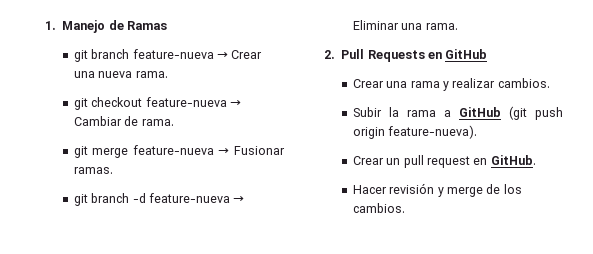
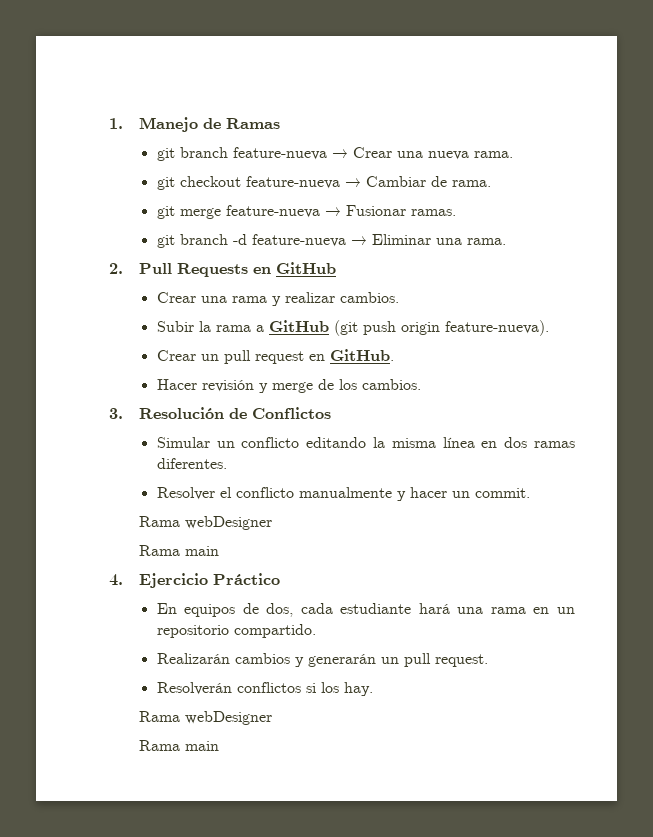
(405, 208) none -> [108,407,332,419] [156,437,575,448] [156,458,227,469] [156,487,530,501] [139,516,273,530] [139,545,220,556] [108,573,281,588] [156,603,576,617] [156,624,316,638] [156,653,488,667] [156,682,373,696] [139,711,273,725] [139,740,220,751] // 3. Resolución de Conflictos // Simular un conflicto editando la misma línea en dos ramas diferentes. // Resolver el conflicto manualmente y hacer un commit. // Rama webDesigner // Rama main // 4. Ejercicio Práctico // En equipos de dos, cada estudiante hará una rama en un repositorio compartido. // Realizarán cambios y generarán un pull request. // Resolverán conflictos si los hay. // Rama webDesigner // Rama main

